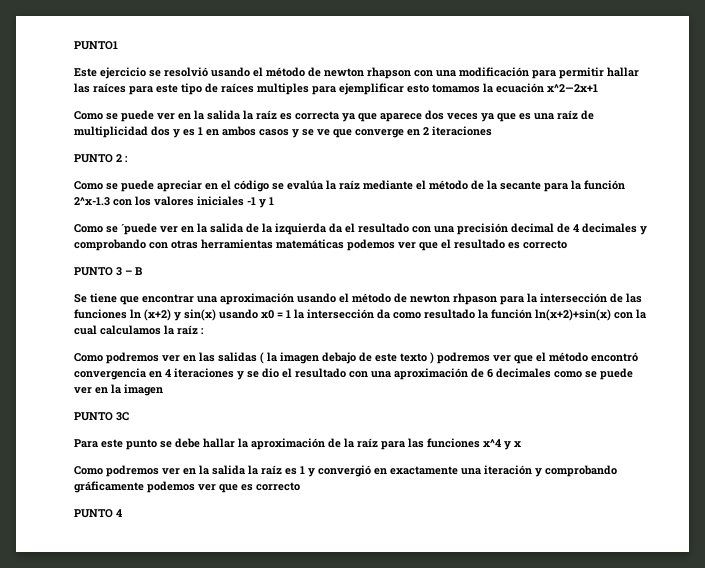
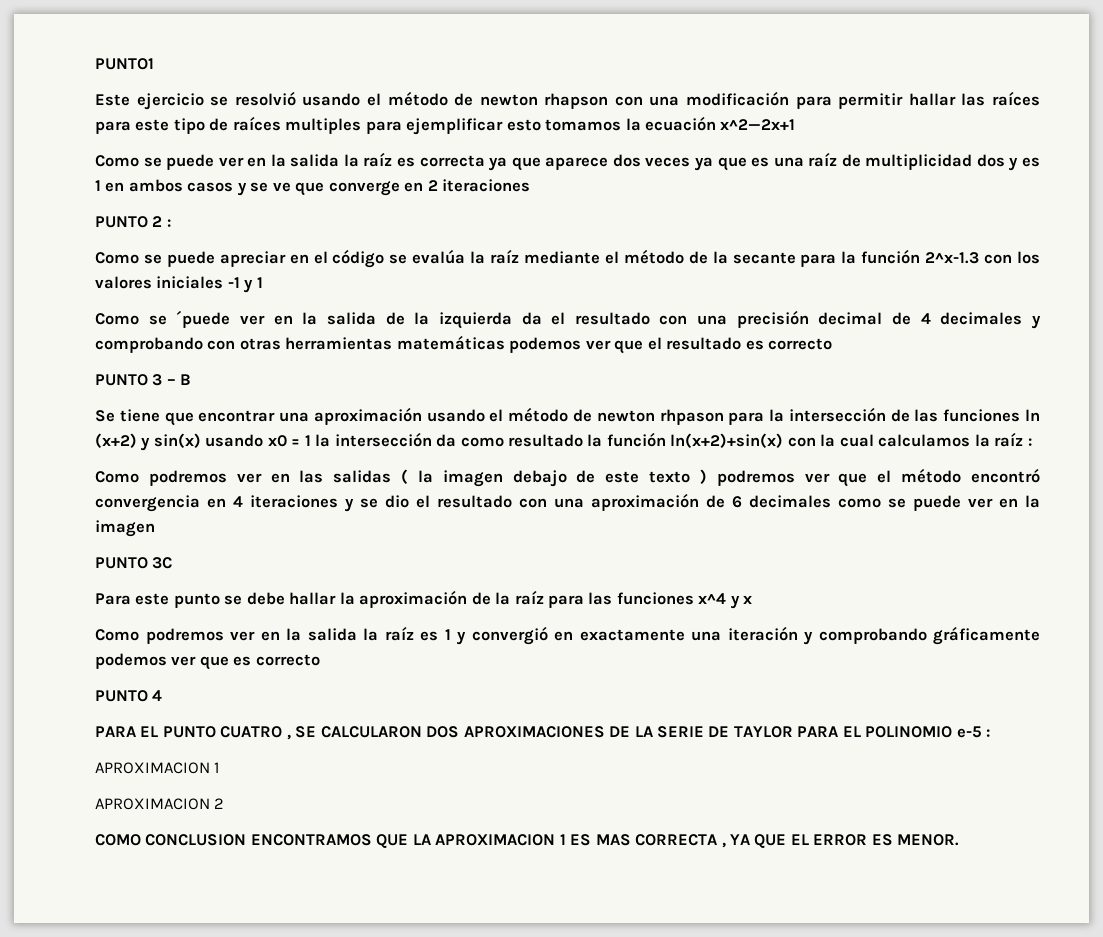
(122, 513) none -> [95,726,991,740] [95,762,220,774] [95,798,225,810] [95,834,960,848] // PARA EL PUNTO CUATRO , SE CALCULARON DOS APROXIMACIONES DE LA SERIE DE TAYLOR PARA EL POLINOMIO e-5 : // APROXIMACION 1 // APROXIMACION 2 // COMO CONCLUSION ENCONTRAMOS QUE LA APROXIMACION 1 ES MAS CORRECTA , YA QUE EL ERROR ES MENOR.

